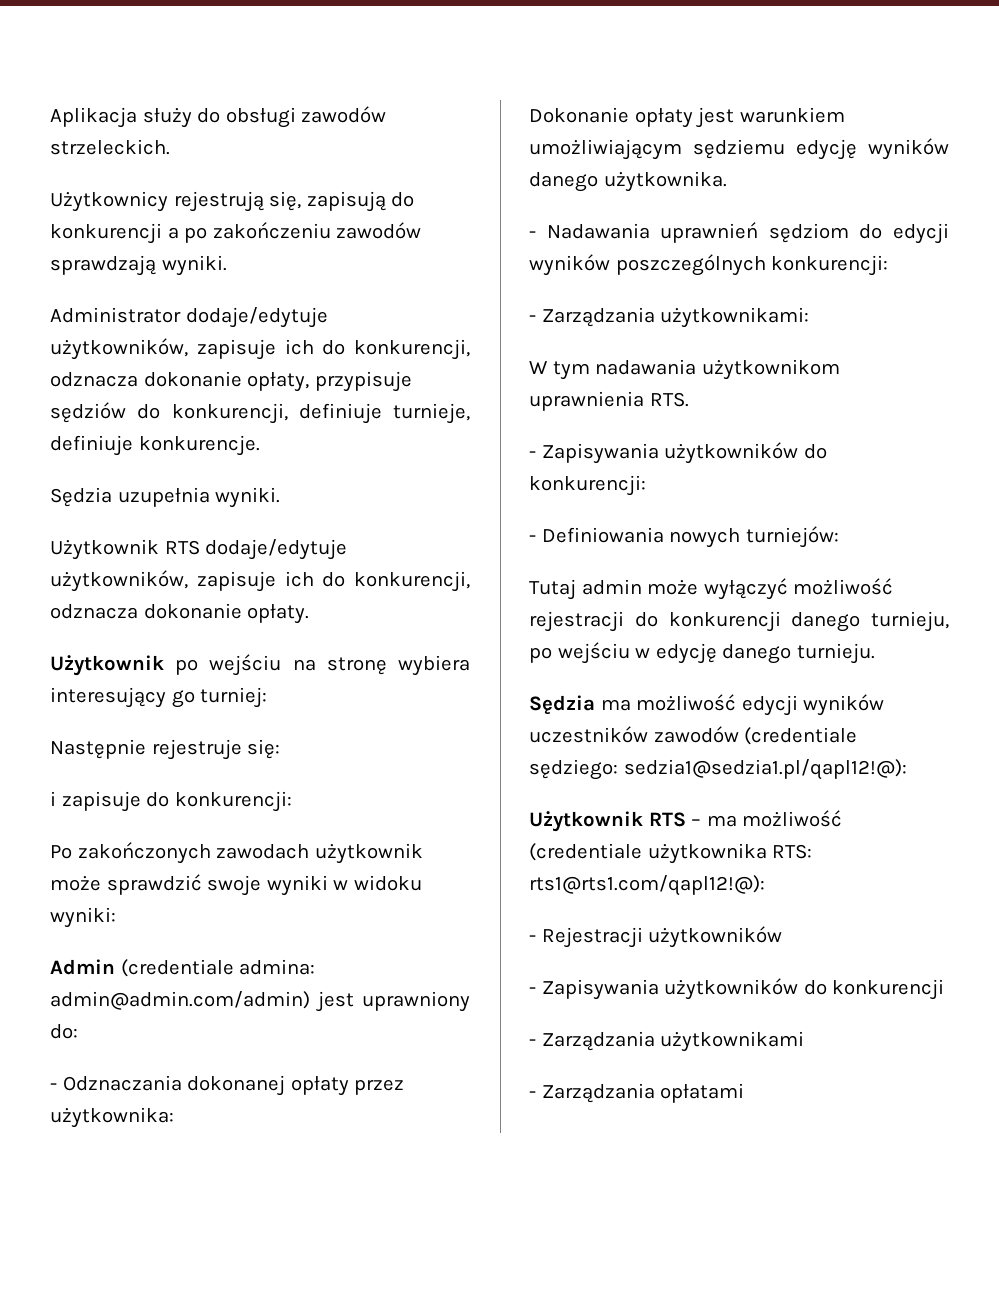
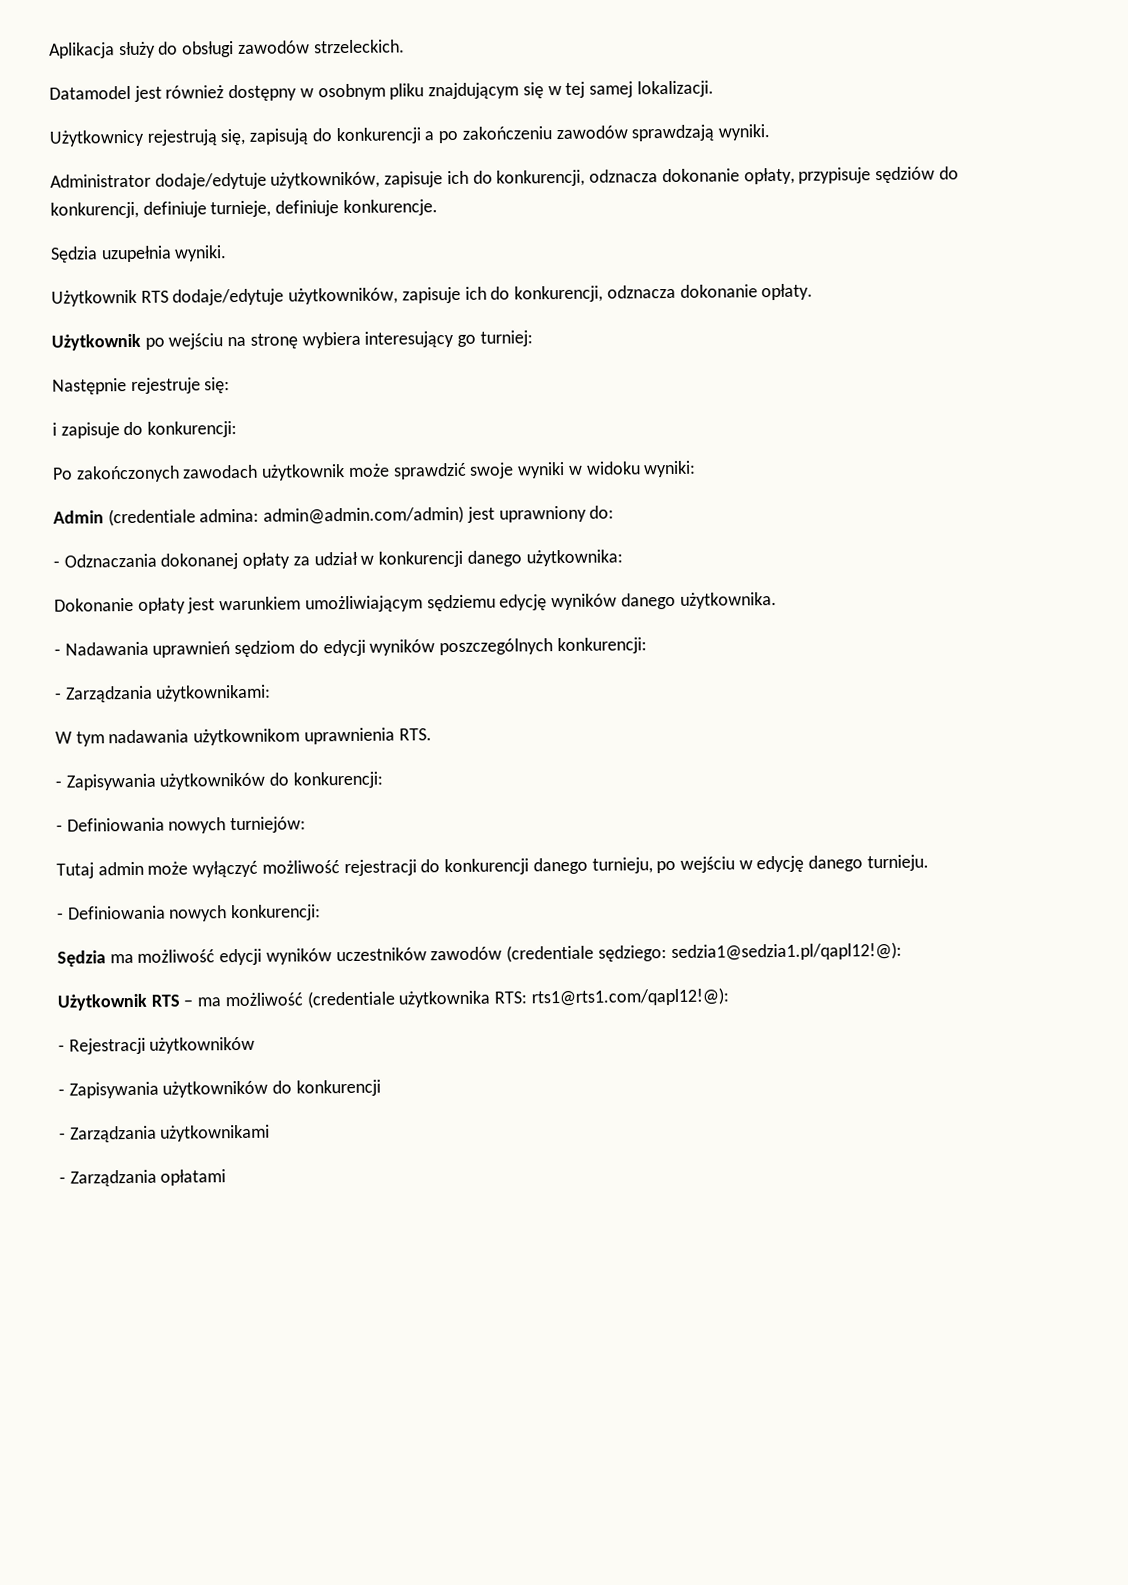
(170, 147) none -> [49,80,714,102] // Datamodel jest również dostępny w osobnym pliku znajdującym się w tej samej lokalizacji.
[354,1079,405,1095] przez -> [292,550,522,568] za udział w konkurencji danego
(875, 653) none -> [57,904,322,922] // - Definiowania nowych konkurencji:

